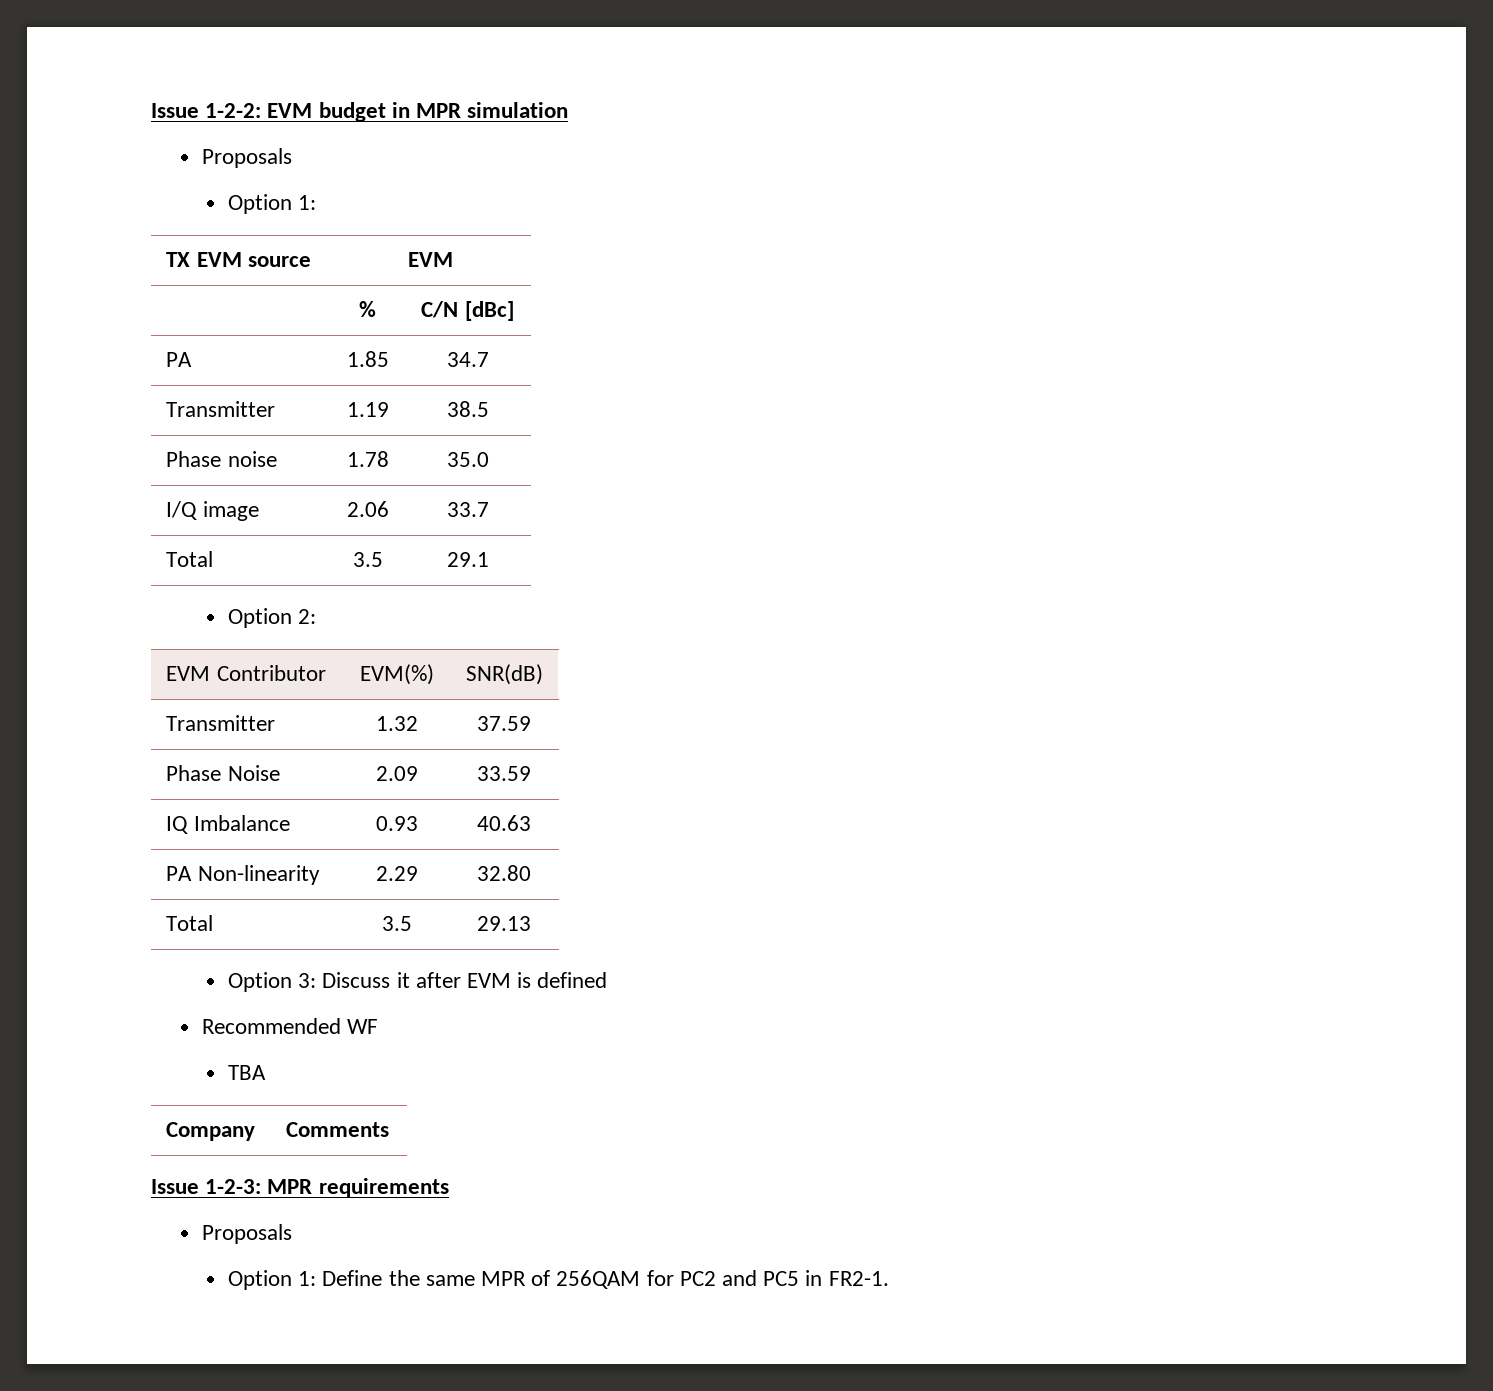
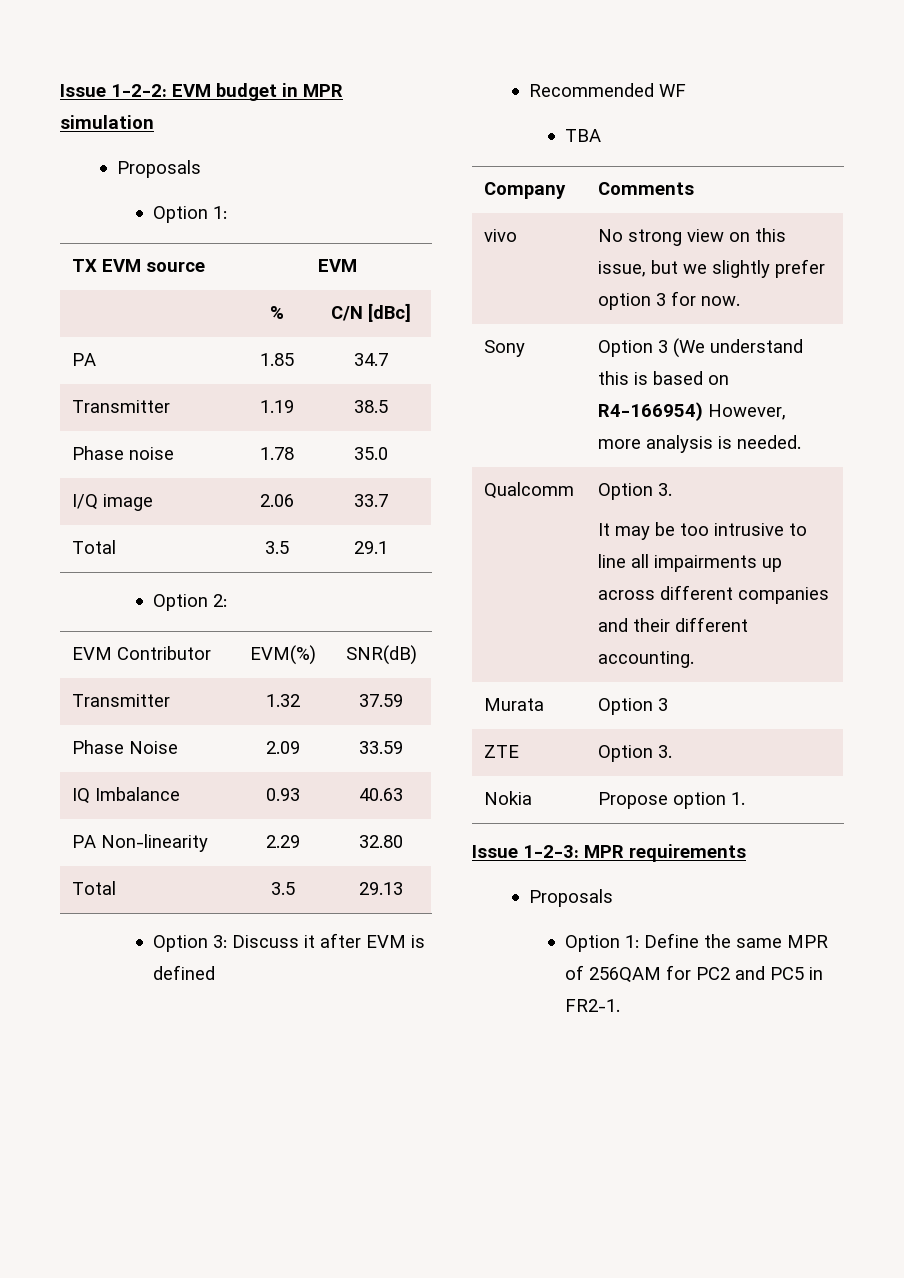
(390, 1129) none -> [483,229,517,242] [597,228,786,246] [597,259,825,278] [597,291,740,310] [483,340,525,357] [597,338,803,358] [597,371,729,385] [597,402,786,421] [597,435,801,453] [483,482,574,499] [597,483,672,500] [597,522,807,540] [597,554,782,572] [597,585,829,604] [597,617,748,632] [597,651,694,668] [483,698,544,711] [597,698,668,715] [483,745,519,758] [597,745,672,762] [483,791,532,805] [597,792,745,809] // vivo | No strong view on this issue, but we slightly prefer option 3 for now. // Sony | Option 3 (We understand this is based on R4-166954) However, more analysis is needed. // Qualcomm | Option 3. // It may be too intrusive to line all impairments up across different companies and their different accounting. // Murata | Option 3 // ZTE | Option 3. // Nokia | Propose option 1.

